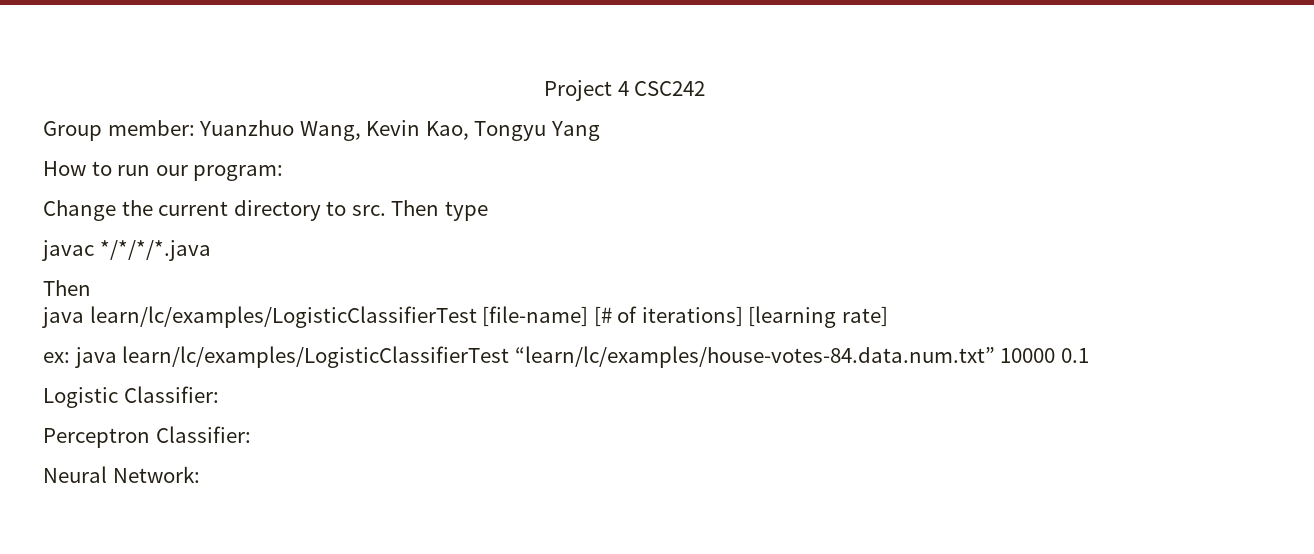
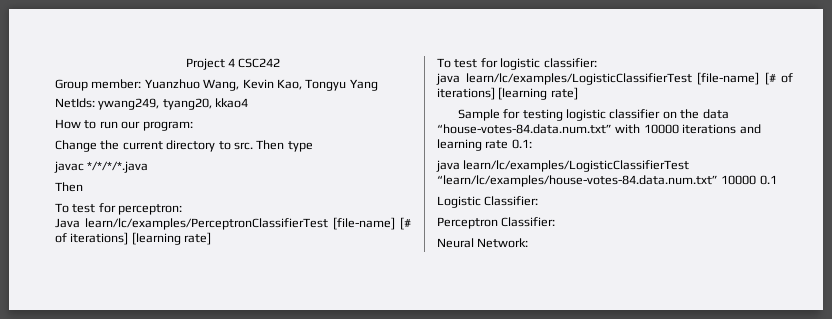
(600, 131) none -> [55,98,249,110] // NetIds: ywang249, tyang20, kkao4
(91, 288) none -> [55,203,183,215] [55,217,411,230] [55,232,212,245] [437,58,597,70] // To test for perceptron: // Java learn/lc/examples/PerceptronClassifierTest [file-name] [# of iterations] [learning rate] // To test for logistic classifier:
[43,352,70,363] ex: -> [457,109,729,121] [437,124,761,134] [437,139,532,151] Sample for testing logistic classifier on the data “house-votes-84.data.num.txt” with 10000 iterations and learning rate 0.1: //

